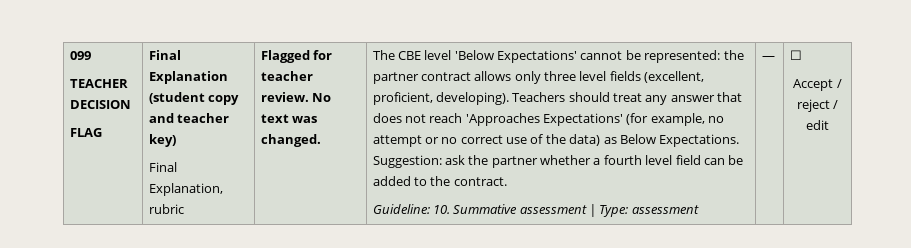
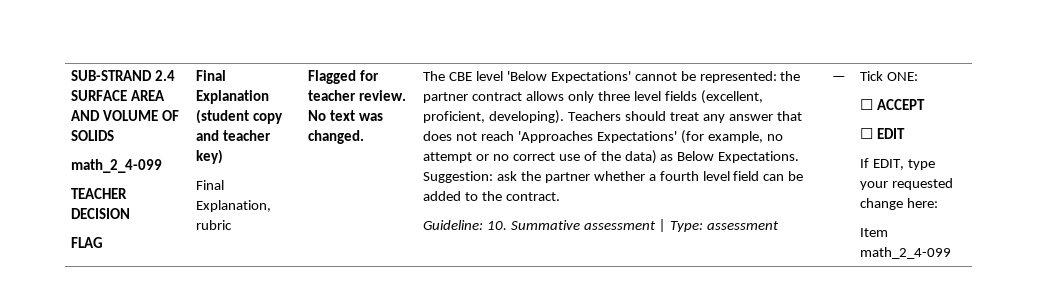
[69,51,91,60] 099 -> [71,70,176,81] [71,90,166,101] [71,110,179,121] [71,130,115,141] [71,159,163,173] SUB-STRAND 2.4 SURFACE AREA AND VOLUME OF SOLIDS // math_2_4-099
[789,50,802,60] [793,79,842,91] [796,99,839,112] [806,120,829,130] ☐ // Accept / reject / edit -> [860,71,919,81] [860,99,926,110] [860,128,906,139] [860,158,935,170] [860,178,954,190] [860,198,939,210] [860,228,889,237] [860,247,952,259] Tick ONE: // ☐ ACCEPT // ☐ EDIT // If EDIT, type your requested change here: // Item math_2_4-099

